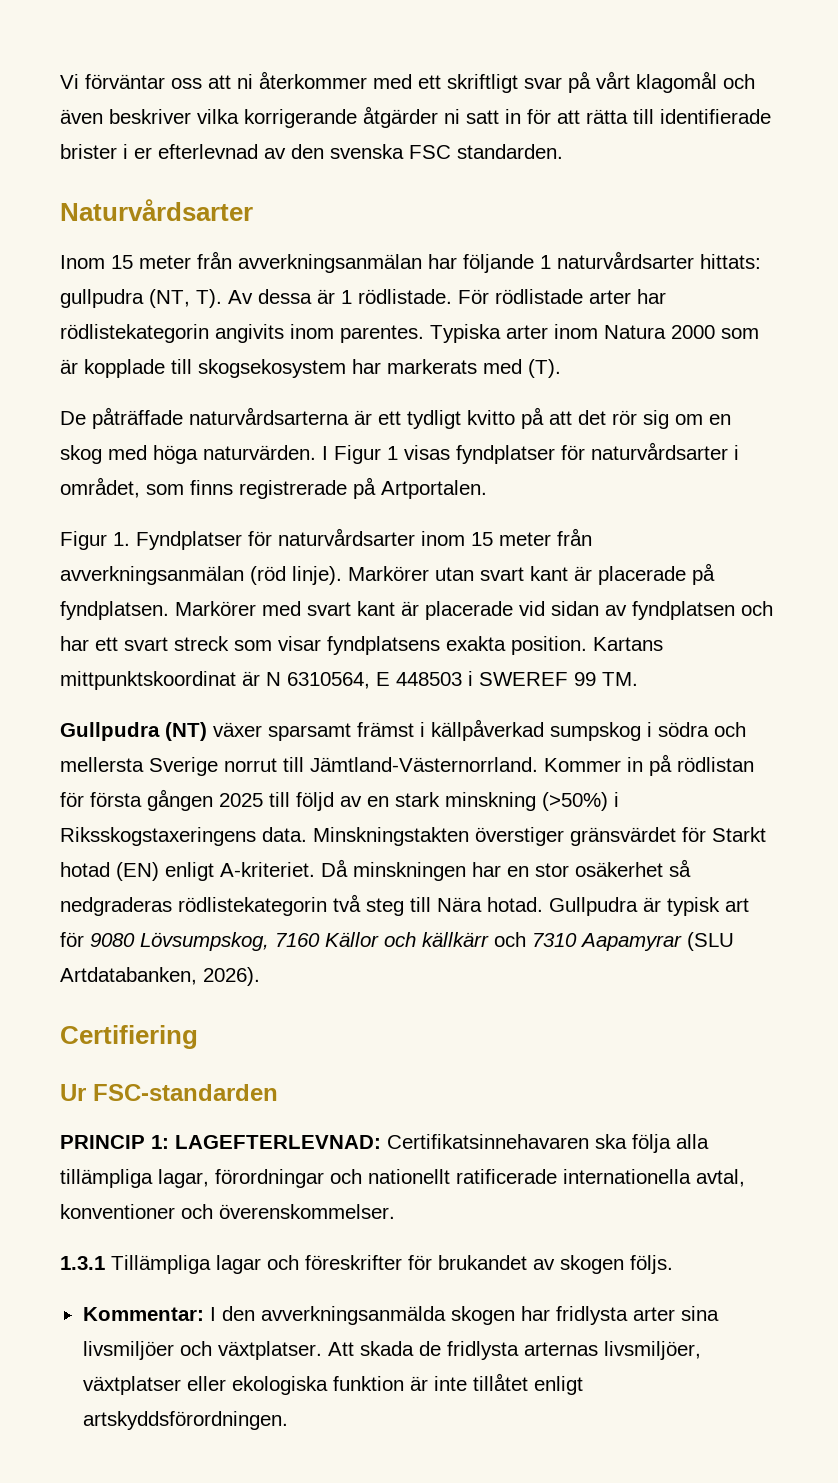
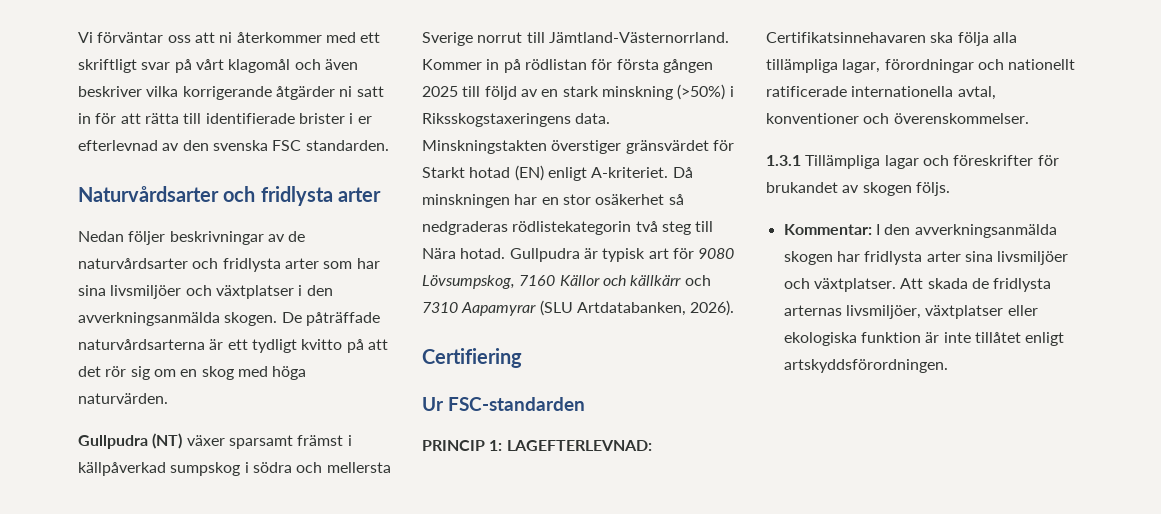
[60,251,761,273] [60,289,666,308] [60,324,759,343] [60,359,561,378] // Inom 15 meter från avverkningsanmälan har följande 1 naturvårdsarter hittats: gullpudra (NT, T). Av dessa är 1 rödlistade. För rödlistade arter har rödlistekategorin angivits inom parentes. Typiska arter inom Natura 2000 som är kopplade till skogsekosystem har markerats med (T). // -> [223,186,382,206] [78,231,306,245] [78,258,380,272] [78,285,333,299] [78,312,278,326] och fridlysta arter // Nedan följer beskrivningar av de naturvårdsarter och fridlysta arter som har sina livsmiljöer och växtplatser i den avverkningsanmälda skogen.
[322,442,739,464] [60,477,487,499] [60,528,592,550] [60,563,715,585] [60,601,773,620] [60,636,663,655] [60,671,638,690] I Figur 1 visas fyndplatser för naturvårdsarter i området, som finns registrerade på Artportalen. // Figur 1. Fyndplatser för naturvårdsarter inom 15 meter från avverkningsanmälan (röd linje). Markörer utan svart kant är placerade på fyndplatsen. Markörer med svart kant är placerade vid sidan av fyndplatsen och har ett svart streck som visar fyndplatsens exakta position. Kartans mittpunktskoordinat är N 6310564, E 448503 i SWEREF 99 TM. -> (168, 398) none

